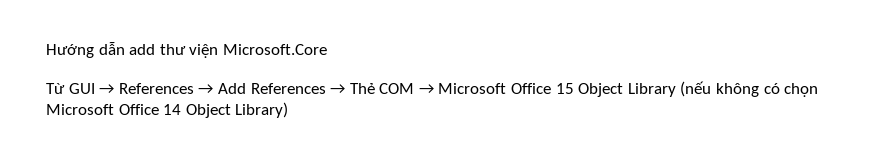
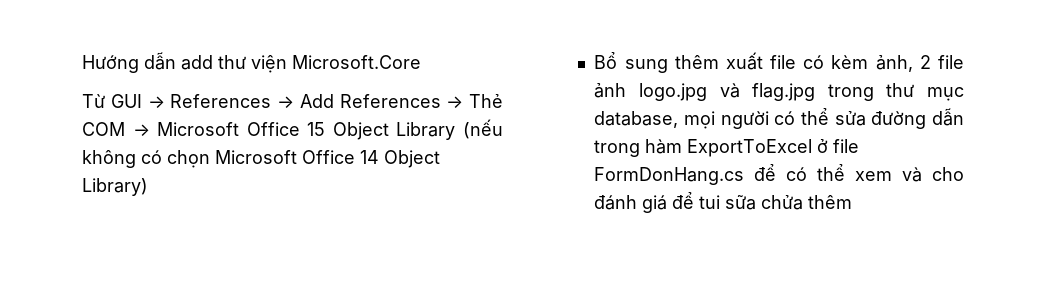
(289, 110) none -> [594,52,964,73] [594,83,964,101] [594,108,964,129] [594,139,860,157] [594,164,964,185] [594,192,853,213] // Bổ sung thêm xuất file có kèm ảnh, 2 file ảnh logo.jpg và flag.jpg trong thư mục database, mọi người có thể sửa đường dẫn trong hàm ExportToExcel ở file FormDonHang.cs để có thể xem và cho đánh giá để tui sữa chửa thêm

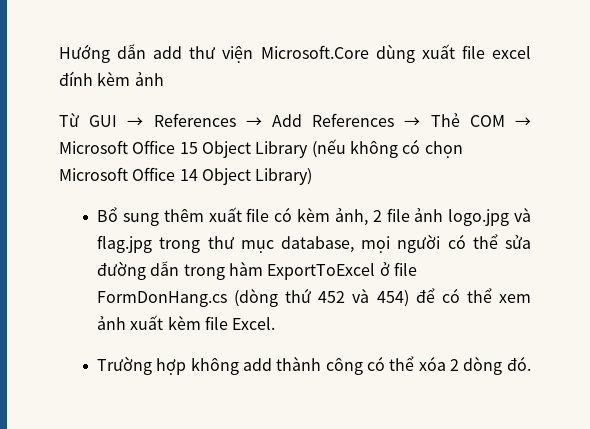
(421, 62) none -> [375,44,531,63] [59,71,164,86] dùng xuất file excel đính kèm ảnh
[754,164,964,182] [594,192,853,213] để có thể xem và cho đánh giá để tui sữa chửa thêm -> [234,288,532,307] [97,315,276,330] [97,356,531,375] (dòng thứ 452 và 454) để có thể xem ảnh xuất kèm file Excel. // Trường hợp không add thành công có thể xóa 2 dòng đó.

